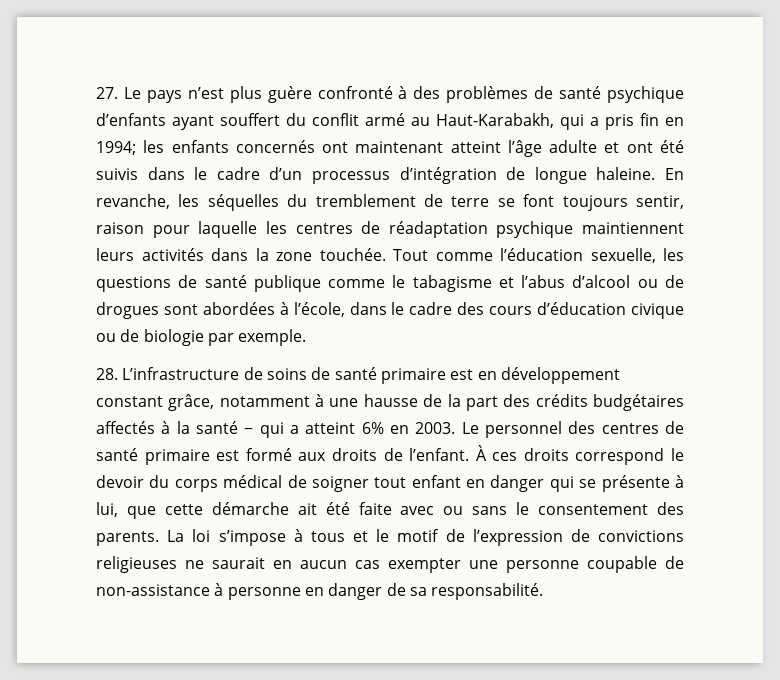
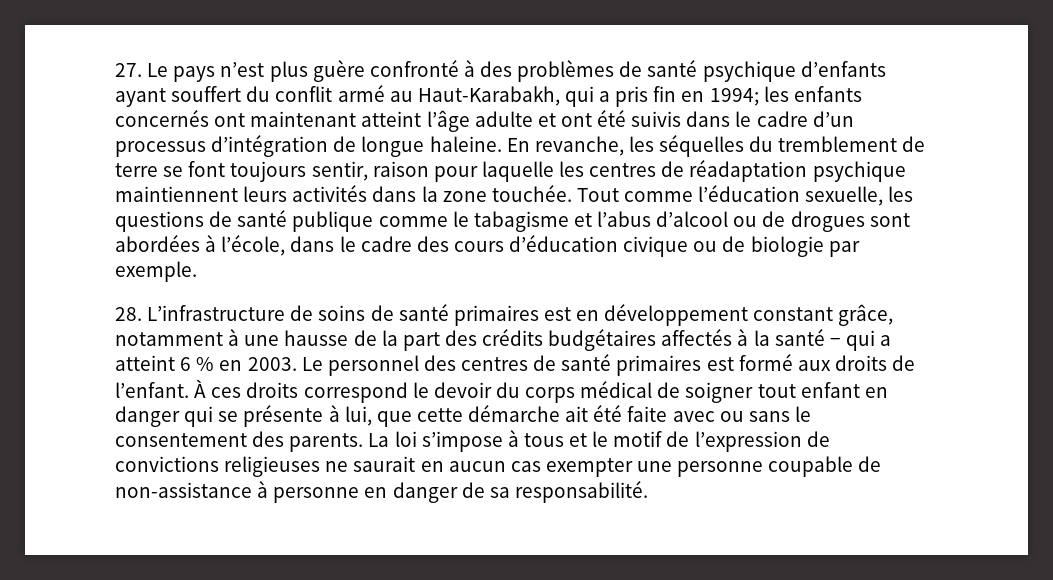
[380,368,446,384] primaire -> [453,305,539,326] primaires
[361,422,384,434] 6% -> [180,357,215,371] 6 %
[144,449,210,465] primaire -> [616,355,702,376] primaires

